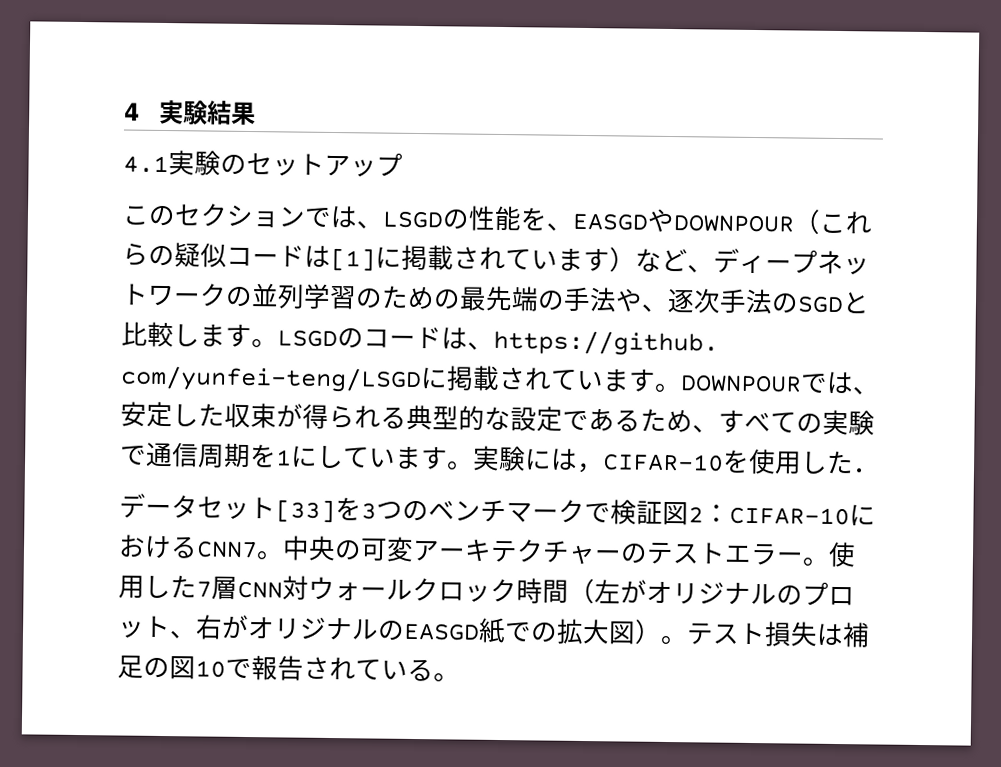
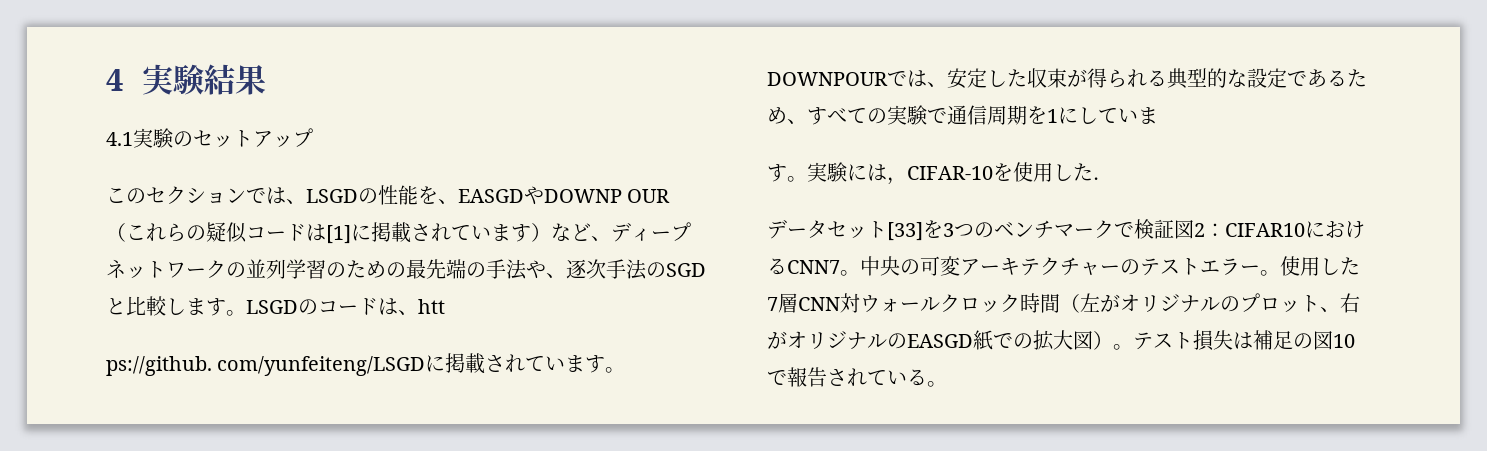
[673,214,795,233] DOWNPOUR -> [544,189,671,203] DOWNP OUR
[493,329,719,357] [120,365,422,394] https://github. com/yunfei-teng/LSGD -> [418,299,445,314] [106,356,426,376] htt // ps://github. com/yunfeiteng/LSGD
(422, 457) none -> (1158, 115) //
[729,506,850,526] CIFAR-10 -> [1225,223,1305,237] CIFAR10

